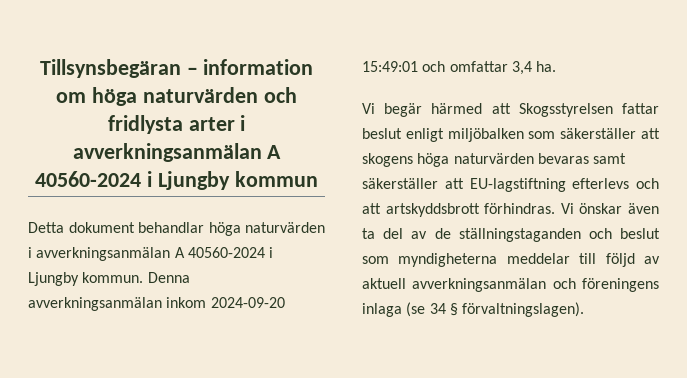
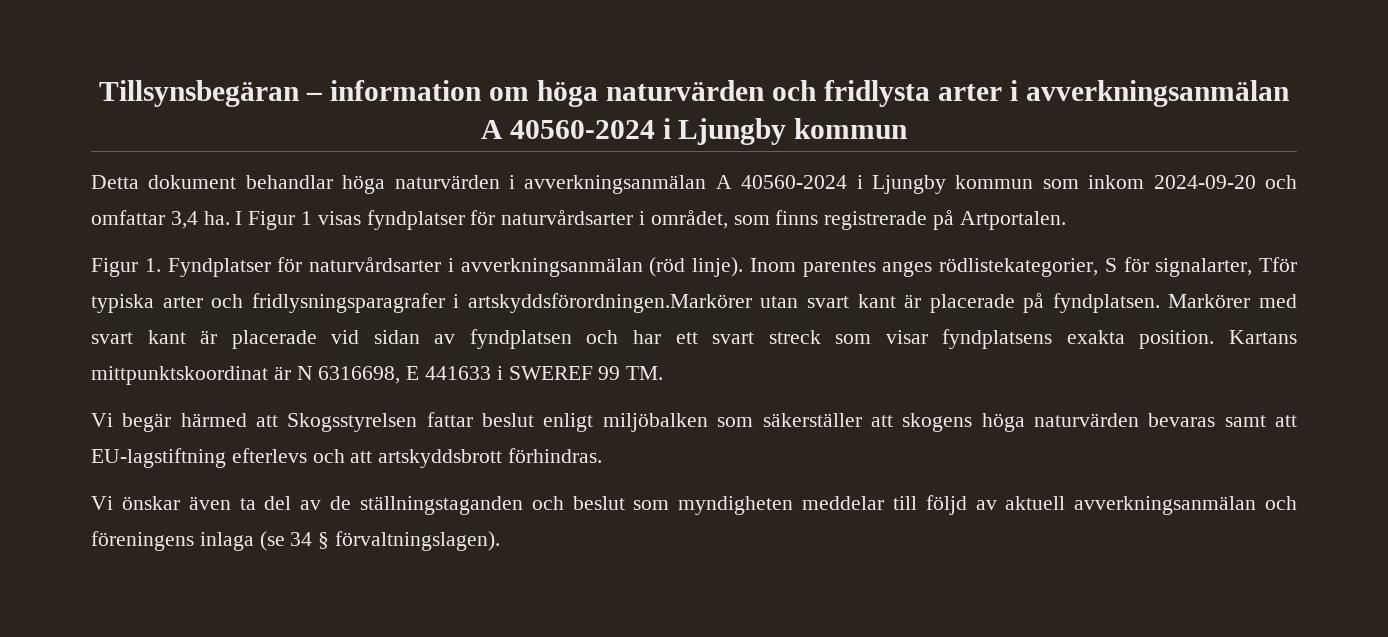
[82,272,190,283] [28,297,162,311] kommun. Denna avverkningsanmälan -> [955,175,1079,189] kommun som
[362,61,418,72] 15:49:01 -> (1256, 182) none
(557, 66) none -> [235,210,1066,230] [91,257,1297,277] [91,293,1297,313] [91,329,1297,349] [91,366,664,385] I Figur 1 visas fyndplatser för naturvårdsarter i området, som finns registrerade på Artportalen. // Figur 1. Fyndplatser för naturvårdsarter i avverkningsanmälan (röd linje). Inom parentes anges rödlistekategorier, S för signalarter, Tför typiska arter och fridlysningsparagrafer i artskyddsförordningen.Markörer utan svart kant är placerade på fyndplatsen. Markörer med svart kant är placerade vid sidan av fyndplatsen och har ett svart streck som visar fyndplatsens exakta position. Kartans mittpunktskoordinat är N 6316698, E 441633 i SWEREF 99 TM.
[362,178,438,189] säkerställer -> (1266, 421) none
(556, 208) none -> (603, 455) //
[398,253,498,267] myndigheterna -> [678,496,794,515] myndigheten

